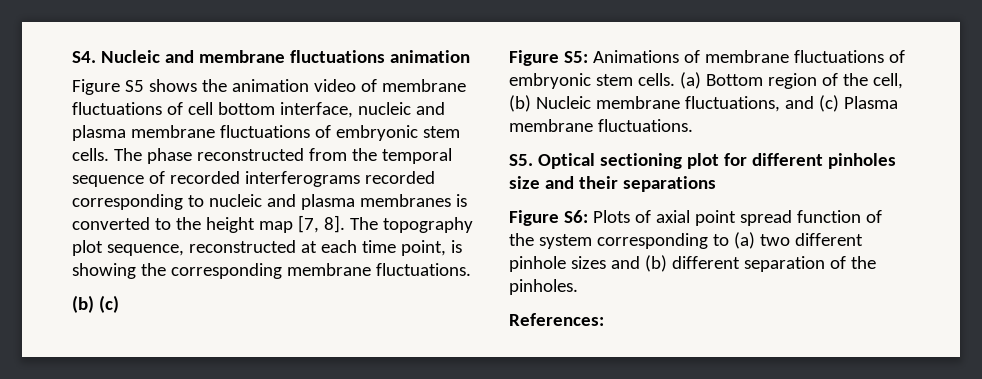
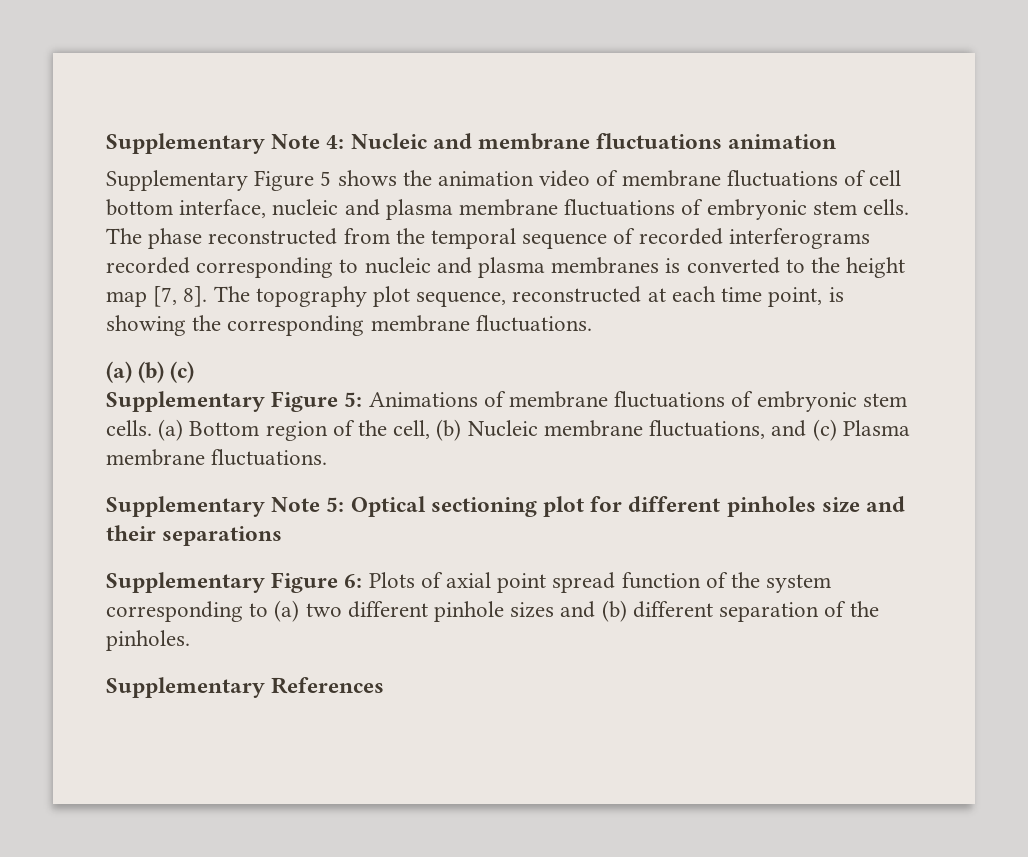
[72,51,96,63] S4. -> [106,133,345,154] Supplementary Note 4:
[72,79,144,95] Figure S5 -> [106,170,332,191] Supplementary Figure 5
(471, 269) none -> [106,361,132,383] (a)
[509,50,588,66] Figure S5: -> [106,391,363,412] Supplementary Figure 5:
[509,154,533,166] S5. -> [106,496,345,517] Supplementary Note 5:
[509,210,588,226] Figure S6: -> [106,572,363,593] Supplementary Figure 6:
[509,313,604,326] References: -> [106,677,385,698] Supplementary References

